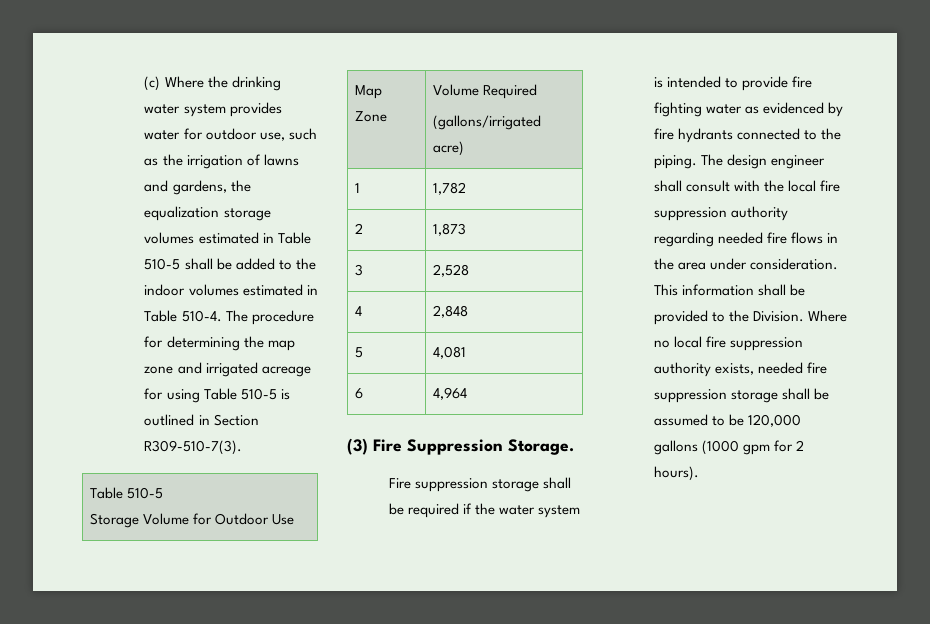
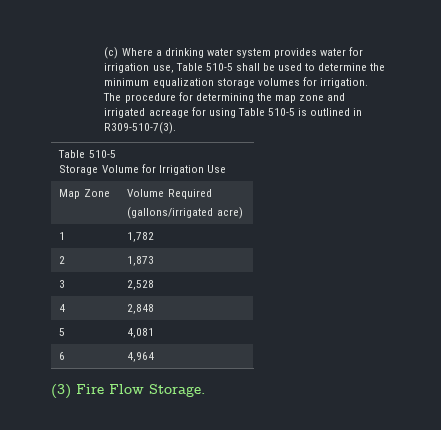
[207,76,228,88] the -> [155,50,162,56] a
[205,128,317,141] [144,154,299,169] [144,180,251,195] [144,206,271,221] [144,232,311,244] [144,258,316,270] [144,284,318,296] [144,310,222,322] outdoor use, such as the irrigation of lawns and gardens, the equalization storage volumes estimated in Table 510-5 shall be added to the indoor volumes estimated in Table 510-4. -> [104,63,386,73] [104,77,368,88] irrigation use, Table 510-5 shall be used to determine the minimum equalization storage volumes for irrigation.
[213,414,259,426] Section -> (363, 112) none
[215,513,270,525] Outdoor -> [158,165,204,175] Irrigation
[407,439,503,455] Suppression -> [109,384,144,394] Flow
[388,477,571,492] [388,503,580,518] [653,76,812,91] [653,102,843,117] [653,128,841,143] [653,154,825,169] [653,180,840,192] [653,206,788,221] [653,232,838,247] [653,258,838,270] [653,284,805,296] [653,310,847,325] [653,336,803,351] [653,362,827,377] [653,388,829,403] [653,414,801,427] [653,440,804,455] [653,466,699,481] // Fire suppression storage shall be required if the water system is intended to provide fire fighting water as evidenced by fire hydrants connected to the piping. The design engineer shall consult with the local fire suppression authority regarding needed fire flows in the area under consideration. This information shall be provided to the Division. Where no local fire suppression authority exists, needed fire suppression storage shall be assumed to be 120,000 gallons (1000 gpm for 2 hours). -> (205, 390) none

